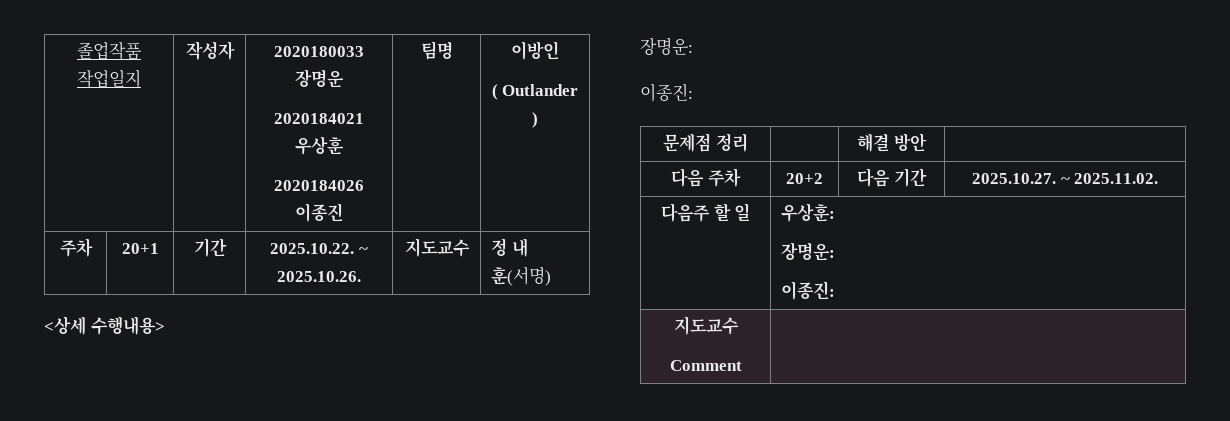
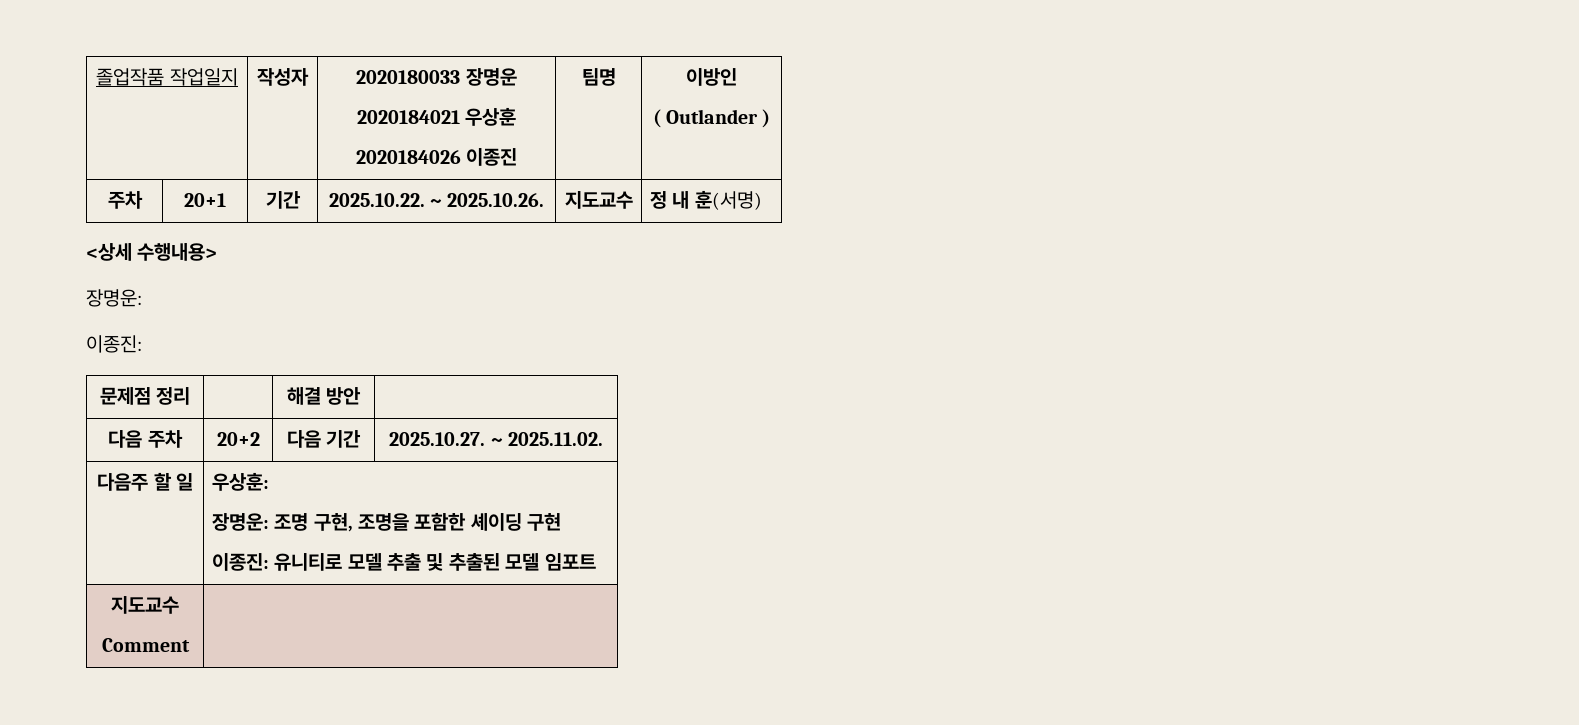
[781,281,836,300] // 이종진: -> [274,512,562,532] [211,553,596,571] 조명 구현, 조명을 포함한 셰이딩 구현 // 이종진: 유니티로 모델 추출 및 추출된 모델 임포트

